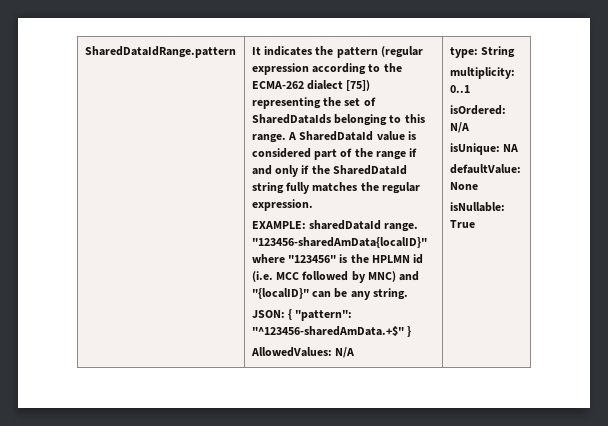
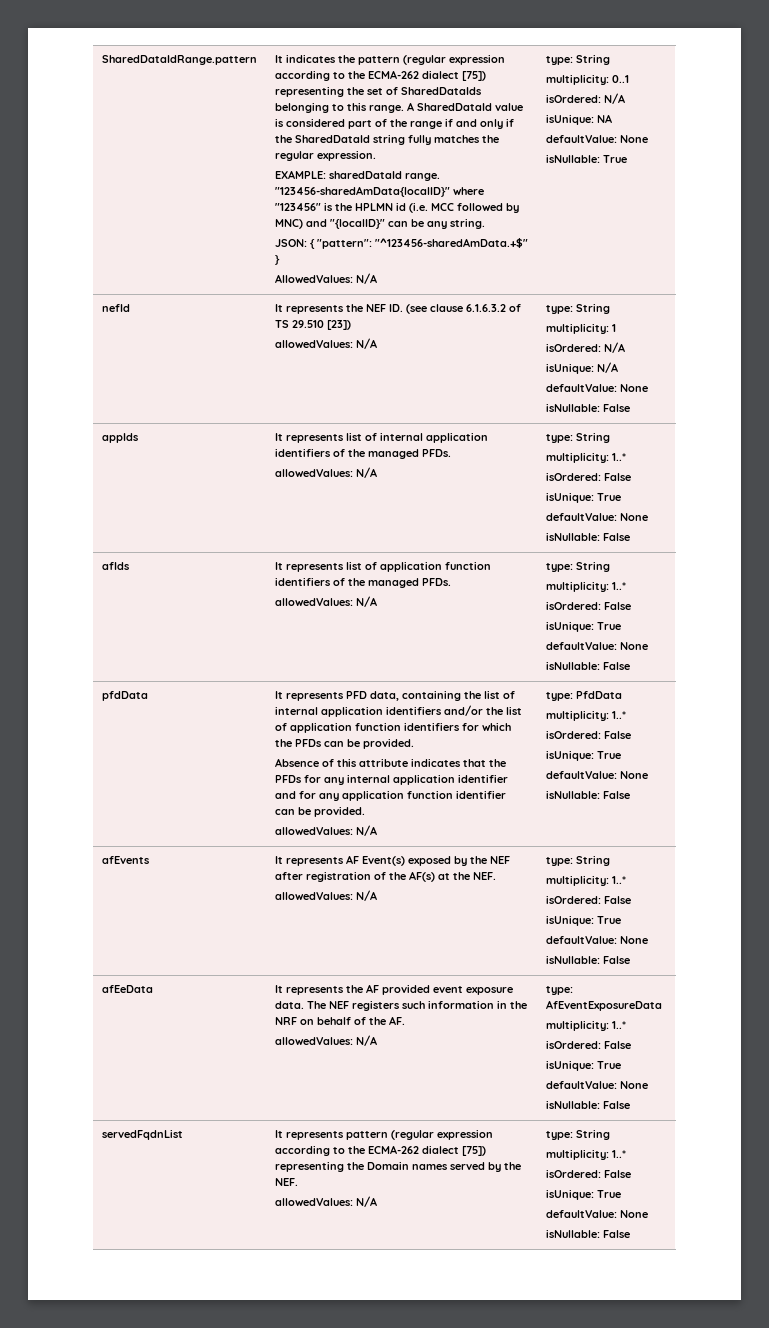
(475, 224) none -> [102,304,131,312] [275,304,522,314] [275,320,352,330] [275,338,378,349] [546,303,611,314] [546,323,617,334] [546,342,626,353] [546,362,619,374] [546,384,649,392] [546,403,631,412] [102,433,139,443] [275,432,489,443] [275,448,452,459] [275,467,378,478] [546,432,611,443] [546,452,627,463] [546,472,632,481] [546,492,622,503] [546,513,649,521] [546,532,631,541] [102,562,130,570] [275,561,492,572] [275,577,452,588] [275,596,378,607] [546,561,611,572] [546,581,627,592] [546,601,632,610] [546,621,622,632] [546,642,649,650] [546,661,631,670] [102,691,149,701] [275,690,516,701] [275,705,523,717] [275,722,512,733] [275,738,415,749] [275,758,507,767] [275,774,509,785] [275,790,507,801] [275,806,366,817] [275,825,378,836] [546,691,623,701] [546,710,627,721] [546,730,632,739] [546,750,622,761] [546,771,649,779] [546,790,631,799] [102,856,150,864] [275,855,511,866] [275,871,497,882] [275,890,378,901] [546,855,611,866] [546,875,627,886] [546,895,632,904] [546,915,622,926] [546,936,649,944] [546,955,631,964] [102,985,154,993] [275,984,514,995] [275,1000,528,1011] [275,1016,406,1025] [275,1035,378,1046] [546,986,574,995] [546,1000,663,1011] [546,1020,627,1031] [546,1040,632,1049] [546,1060,622,1071] [546,1081,649,1089] [546,1100,631,1109] [102,1129,184,1140] [275,1129,494,1140] [275,1145,487,1156] [275,1161,522,1172] [275,1178,299,1186] [275,1196,378,1207] [546,1129,611,1140] [546,1149,627,1160] [546,1169,632,1178] [546,1189,622,1200] [546,1210,649,1218] [546,1229,631,1238] // nefId | It represents the NEF ID. (see clause 6.1.6.3.2 of TS 29.510 [23]) // allowedValues: N/A | type: String // multiplicity: 1 // isOrdered: N/A // isUnique: N/A // defaultValue: None // isNullable: False // appIds | It represents list of internal application identifiers of the managed PFDs. // allowedValues: N/A | type: String // multiplicity: 1..* // isOrdered: False // isUnique: True // defaultValue: None // isNullable: False // afIds | It represents list of application function identifiers of the managed PFDs. // allowedValues: N/A | type: String // multiplicity: 1..* // isOrdered: False // isUnique: True // defaultValue: None // isNullable: False // pfdData | It represents PFD data, containing the list of internal application identifiers and/or the list of application function identifiers for which the PFDs can be provided. // Absence of this attribute indicates that the PFDs for any internal application identifier and for any application function identifier can be provided. // allowedValues: N/A | type: PfdData // multiplicity: 1..* // isOrdered: False // isUnique: True // defaultValue: None // isNullable: False // afEvents | It represents AF Event(s) exposed by the NEF after registration of the AF(s) at the NEF. // allowedValues: N/A | type: String // multiplicity: 1..* // isOrdered: False // isUnique: True // defaultValue: None // isNullable: False // afEeData | It represents the AF provided event exposure data. The NEF registers such information in the NRF on behalf of the AF. // allowedValues: N/A | type: AfEventExposureData // multiplicity: 1..* // isOrdered: False // isUnique: True // defaultValue: None // isNullable: False // servedFqdnList | It represents pattern (regular expression according to the ECMA-262 dialect [75]) representing the Domain names served by the NEF. // allowedValues: N/A | type: String // multiplicity: 1..* // isOrdered: False // isUnique: True // defaultValue: None // isNullable: False

